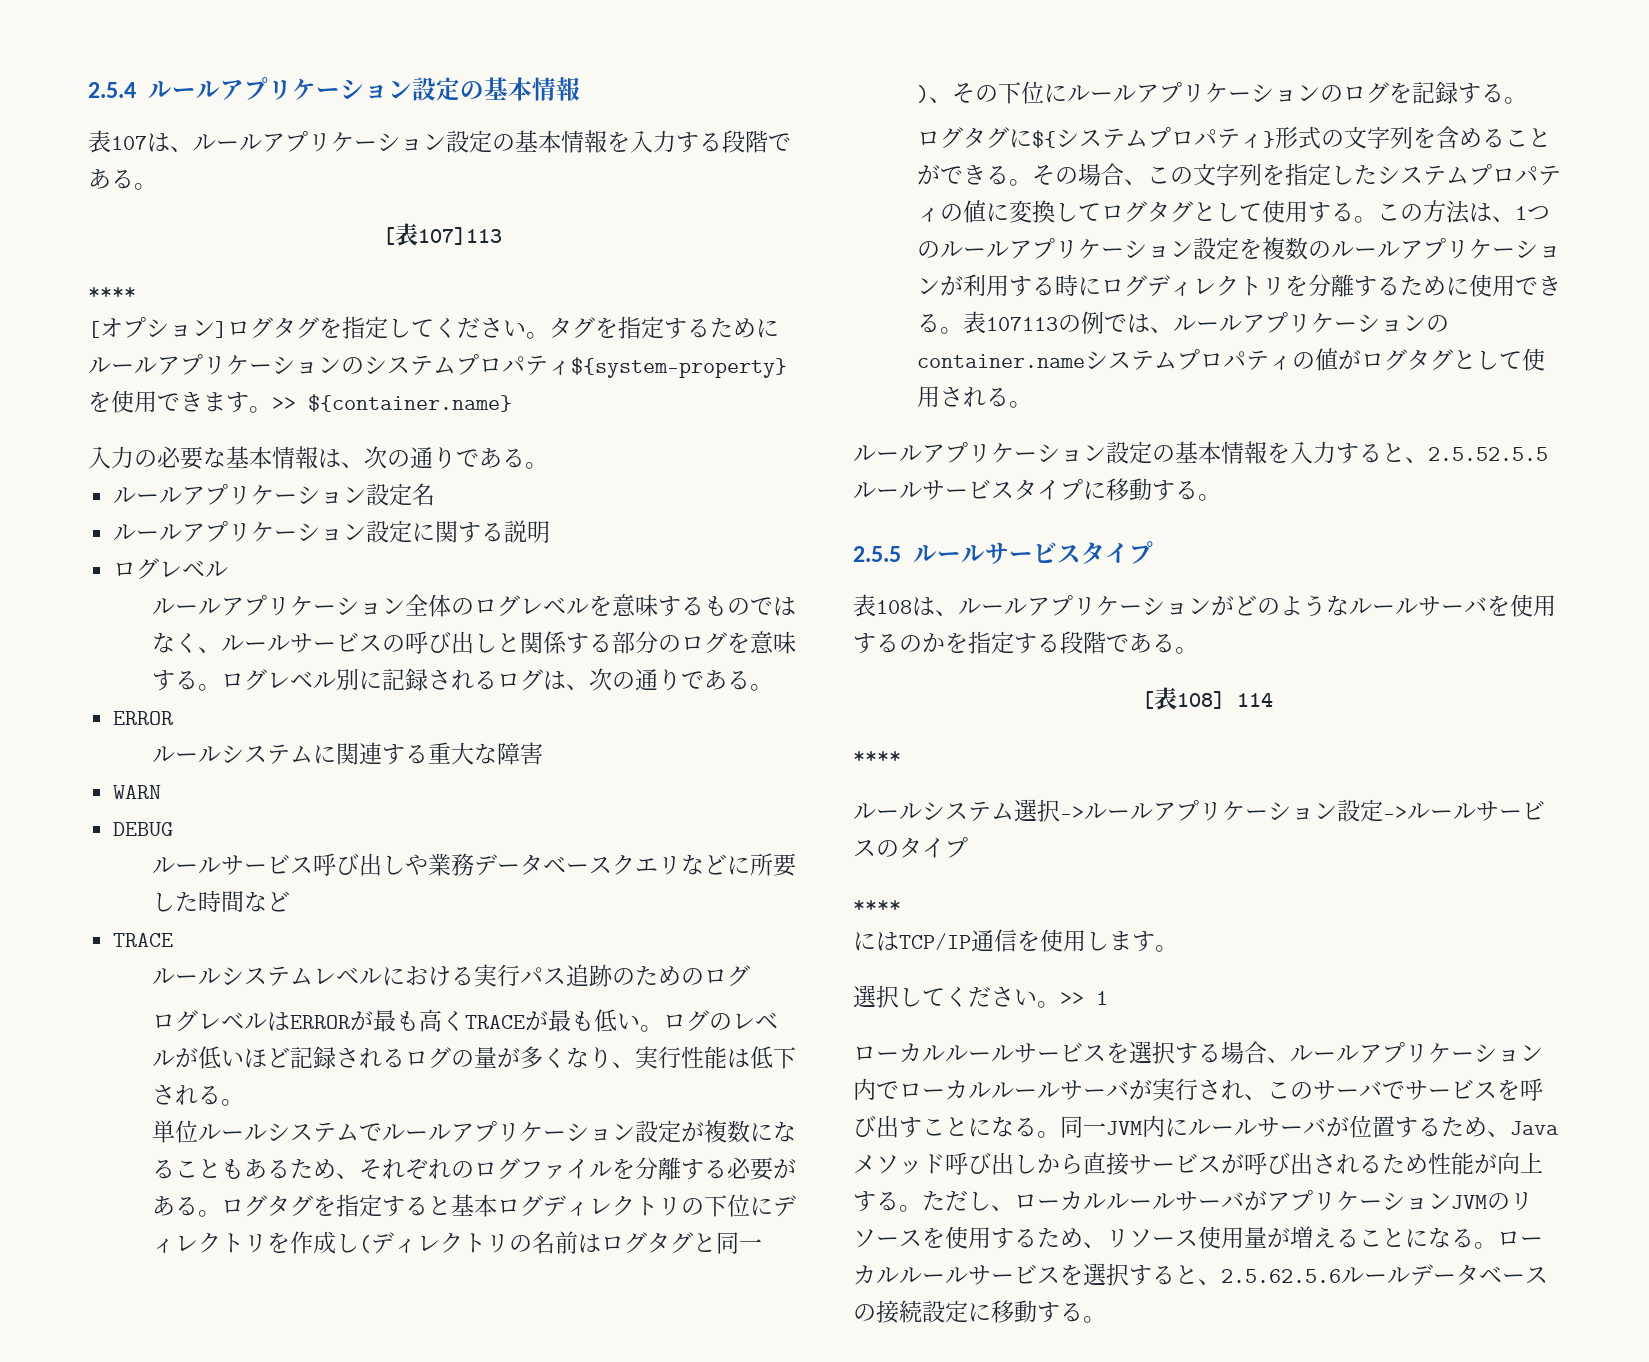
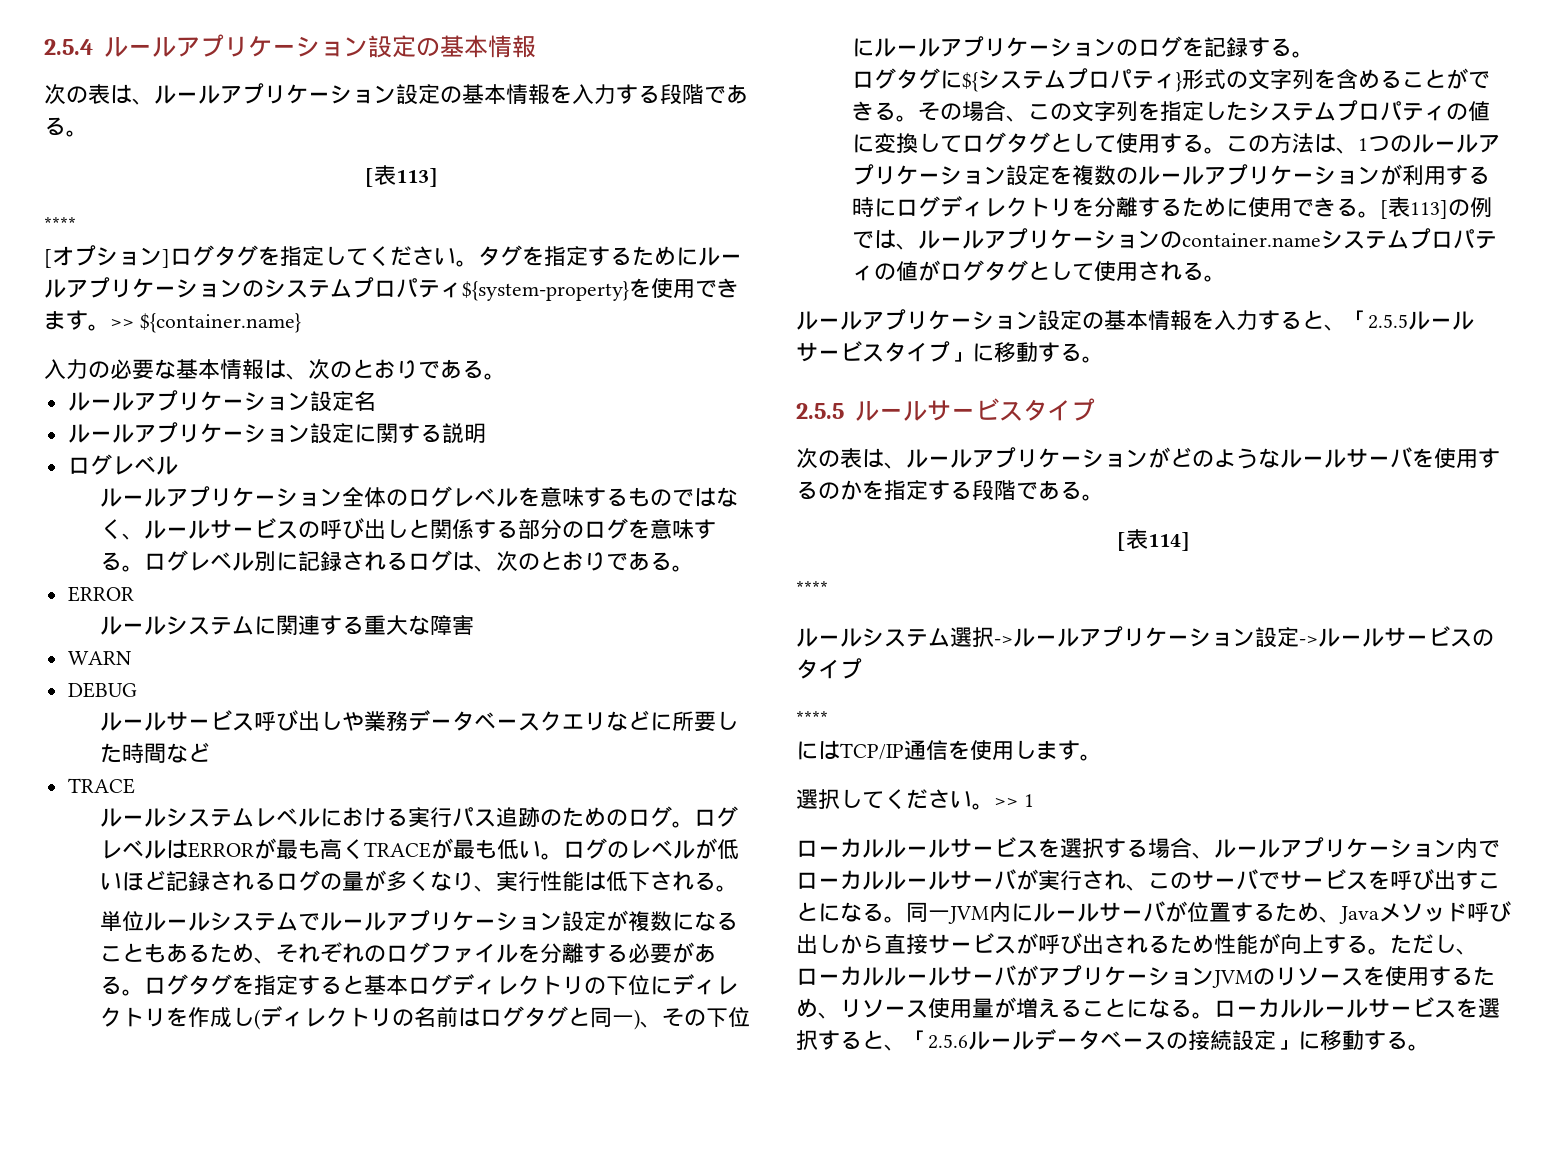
[88,130,147,153] 表107 -> [44,84,110,104] 次の表
[417,227,502,245] 107]113 -> [396,168,438,187] 113]
[410,446,433,469] 通 -> [352,359,396,379] とお
[634,668,658,691] 通 -> [540,551,585,571] とお
(750, 976) // -> [672,821,695,828] 。
[962,311,1058,334] 表107113 -> [1380,197,1449,219] [表113]
[1428,447,1548,461] [853,479,1083,500] 2.5.52.5.5ルールサービスタイプ -> [1346,310,1474,330] [796,341,972,362] 「2.5.5ルールサービスタイプ」
[853,594,912,617] 表108 -> [796,448,862,468] 次の表
[1176,691,1273,709] 108] 114 -> [1148,532,1190,551] 114]
[1221,1269,1341,1283] 2.5.62.5.6 -> [906,1030,968,1049] 「2.5.6
(968, 1311) none -> [1276,1040,1298,1050] 」

